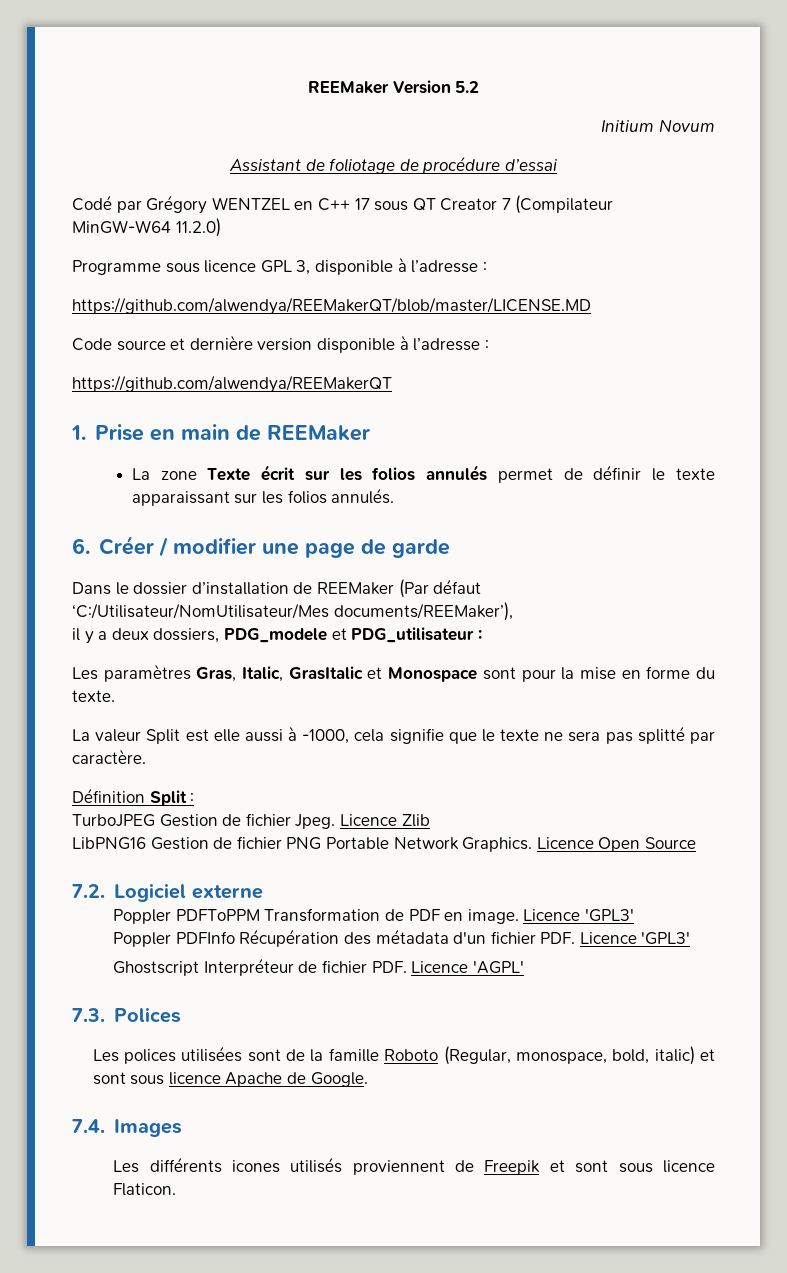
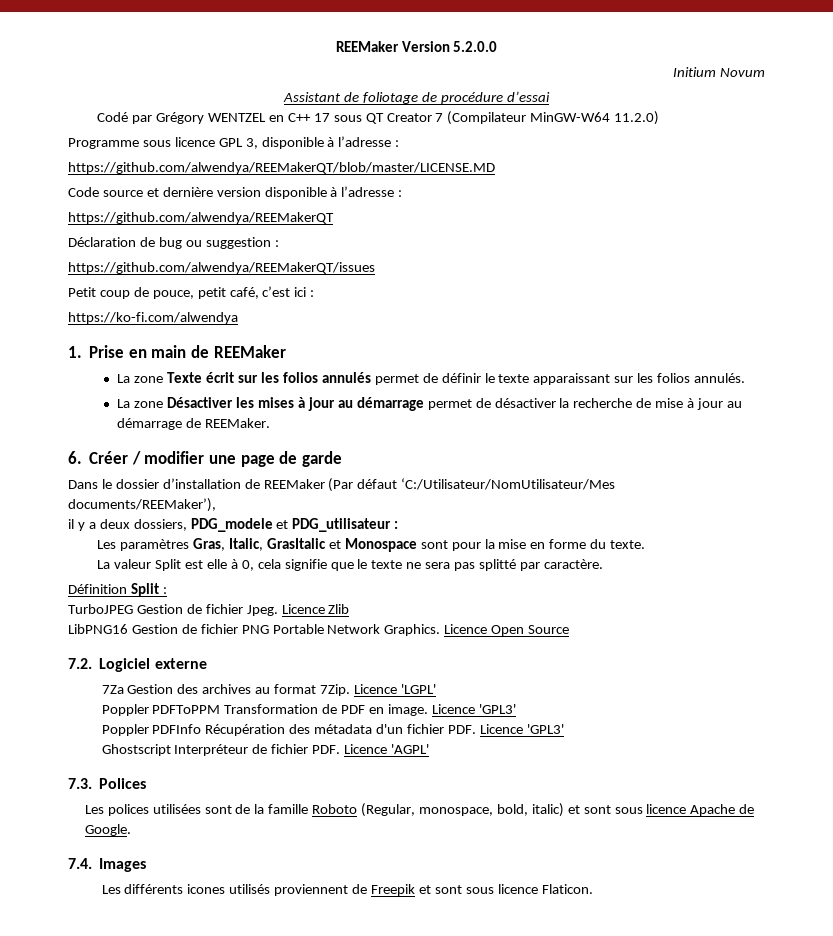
[455,81,480,93] 5.2 -> [453,41,498,52] 5.2.0.0
(392, 384) none -> [68,237,279,249] [68,262,375,274] [68,286,315,299] [68,312,238,324] // Déclaration de bug ou suggestion : // https://github.com/alwendya/REEMakerQT/issues // Petit coup de pouce, petit café, c’est ici : // https://ko-fi.com/alwendya
(395, 496) none -> [117,397,742,411] [117,418,271,430] // La zone Désactiver les mises à jour au démarrage permet de désactiver la recherche de mise à jour au démarrage de REEMaker.
[244,726,350,744] aussi à -1000, -> [230,559,254,571] à 0,
(263, 891) none -> [101,684,436,696] // 7Za Gestion des archives au format 7Zip. Licence 'LGPL'

